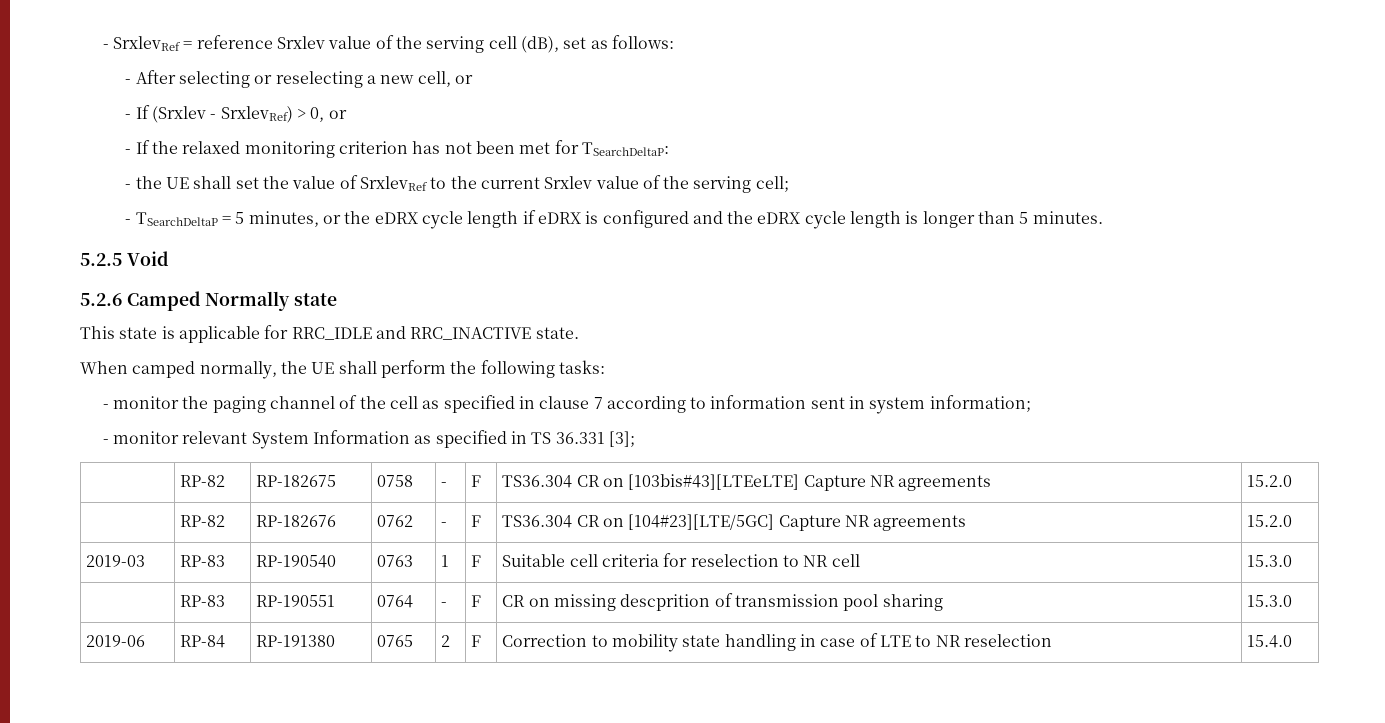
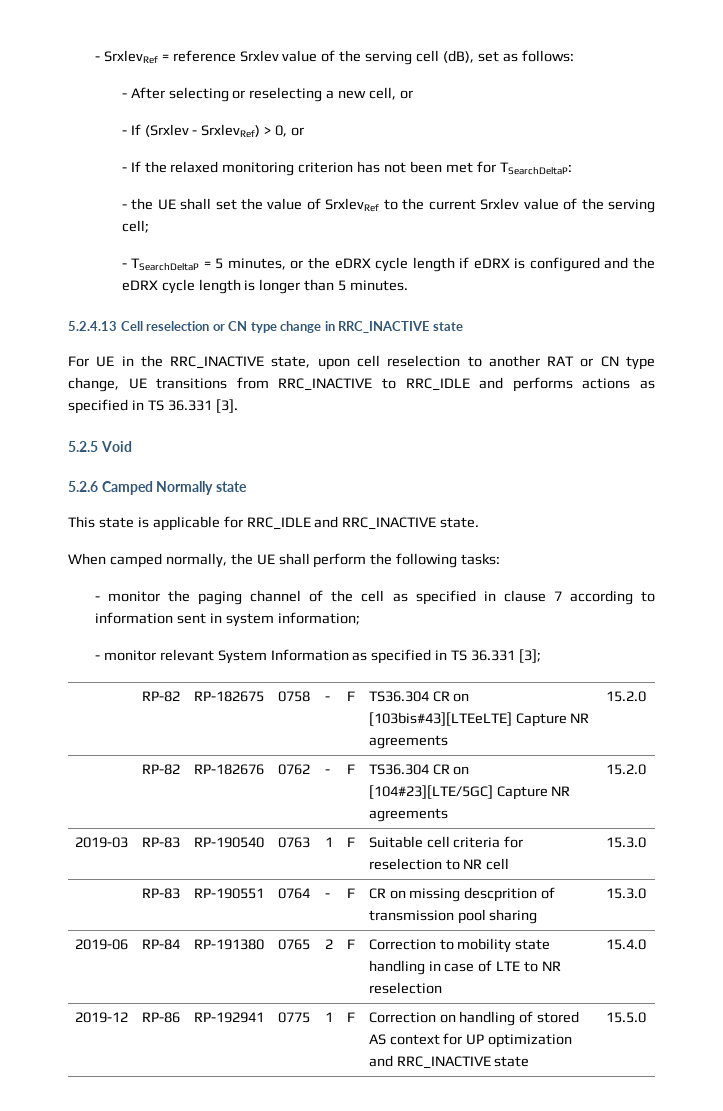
(1103, 217) none -> [68,321,463,333] [68,355,656,370] [68,377,656,392] [68,399,238,414] // 5.2.4.13 Cell reselection or CN type change in RRC_INACTIVE state // For UE in the RRC_INACTIVE state, upon cell reselection to another RAT or CN type change, UE transitions from RRC_INACTIVE to RRC_IDLE and performs actions as specified in TS 36.331 [3].
(1293, 641) none -> [74,1012,128,1023] [141,1012,180,1023] [193,1012,264,1023] [277,1012,310,1023] [324,1012,333,1022] [346,1012,355,1022] [368,1011,580,1026] [368,1033,573,1048] [368,1055,530,1069] [605,1012,646,1023] // 2019-12 | RP-86 | RP-192941 | 0775 | 1 | F | Correction on handling of stored AS context for UP optimization and RRC_INACTIVE state | 15.5.0

